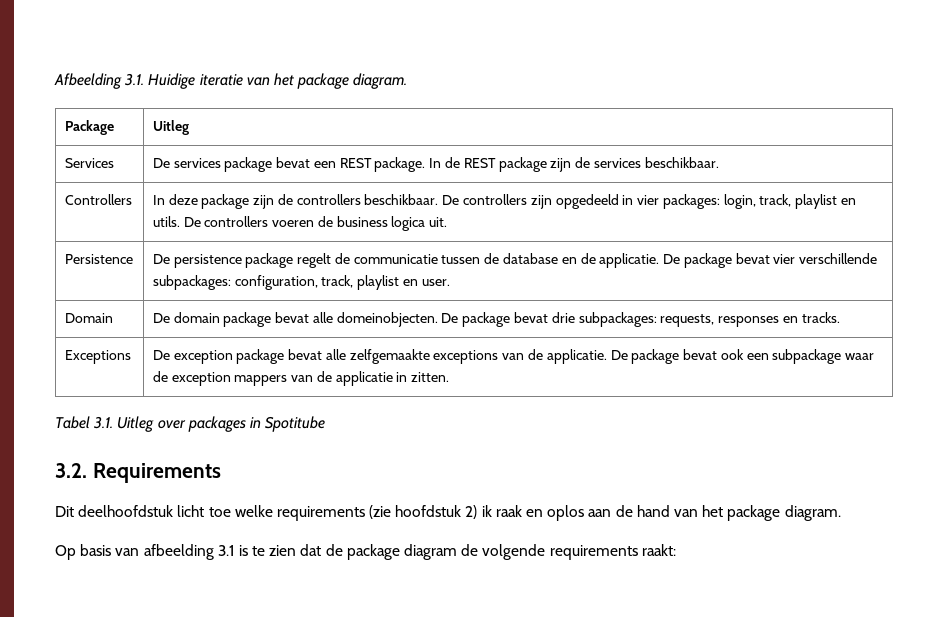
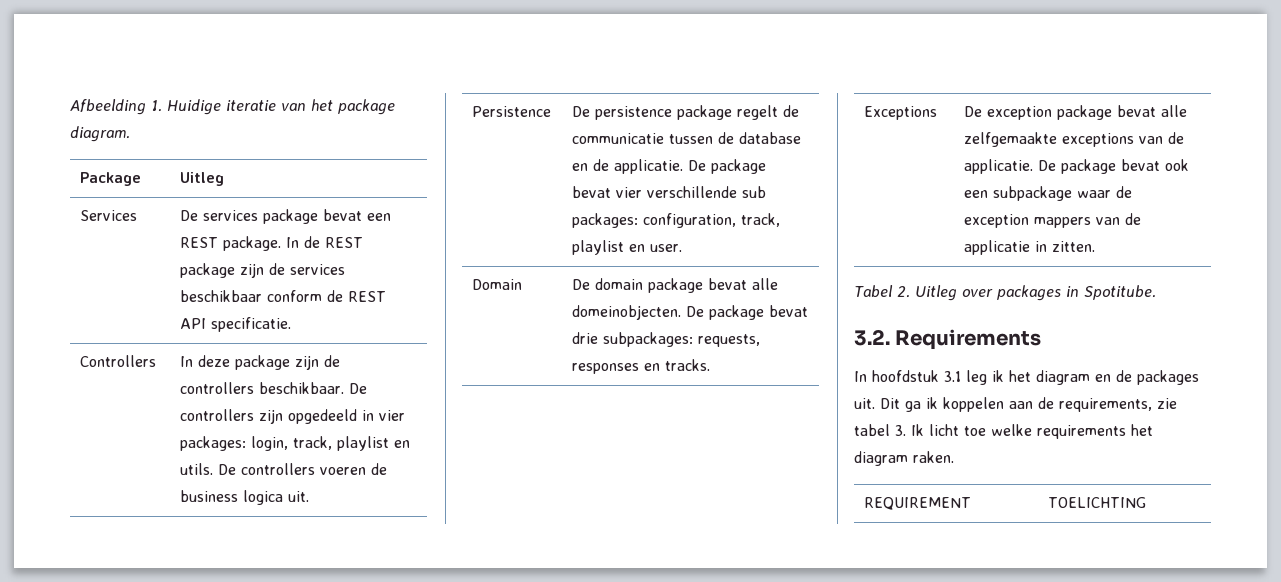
[124,73,145,86] 3.1. -> [151,100,162,112] 1.
[644,157,719,168] beschikbaar. -> [180,290,387,302] [180,317,292,332] beschikbaar conform de REST API specificatie.
[152,275,231,290] subpackages: -> [742,186,767,198] [572,213,639,228] sub packages:
[93,416,114,429] 3.1. -> [896,286,910,298] 2.
[265,416,326,432] Spotitube -> [1083,285,1156,300] Spotitube.
[55,505,841,521] [55,544,676,560] Dit deelhoofdstuk licht toe welke requirements (zie hoofdstuk 2) ik raak en oplos aan de hand van het package diagram. // Op basis van afbeelding 3.1 is te zien dat de package diagram de volgende requirements raakt: -> [854,370,1199,385] [854,397,1177,412] [854,424,1153,439] [854,451,954,466] [864,497,972,510] [1048,497,1147,508] In hoofdstuk 3.1 leg ik het diagram en de packages uit. Dit ga ik koppelen aan de requirements, zie tabel 3. Ik licht toe welke requirements het diagram raken. // REQUIREMENT | TOELICHTING

